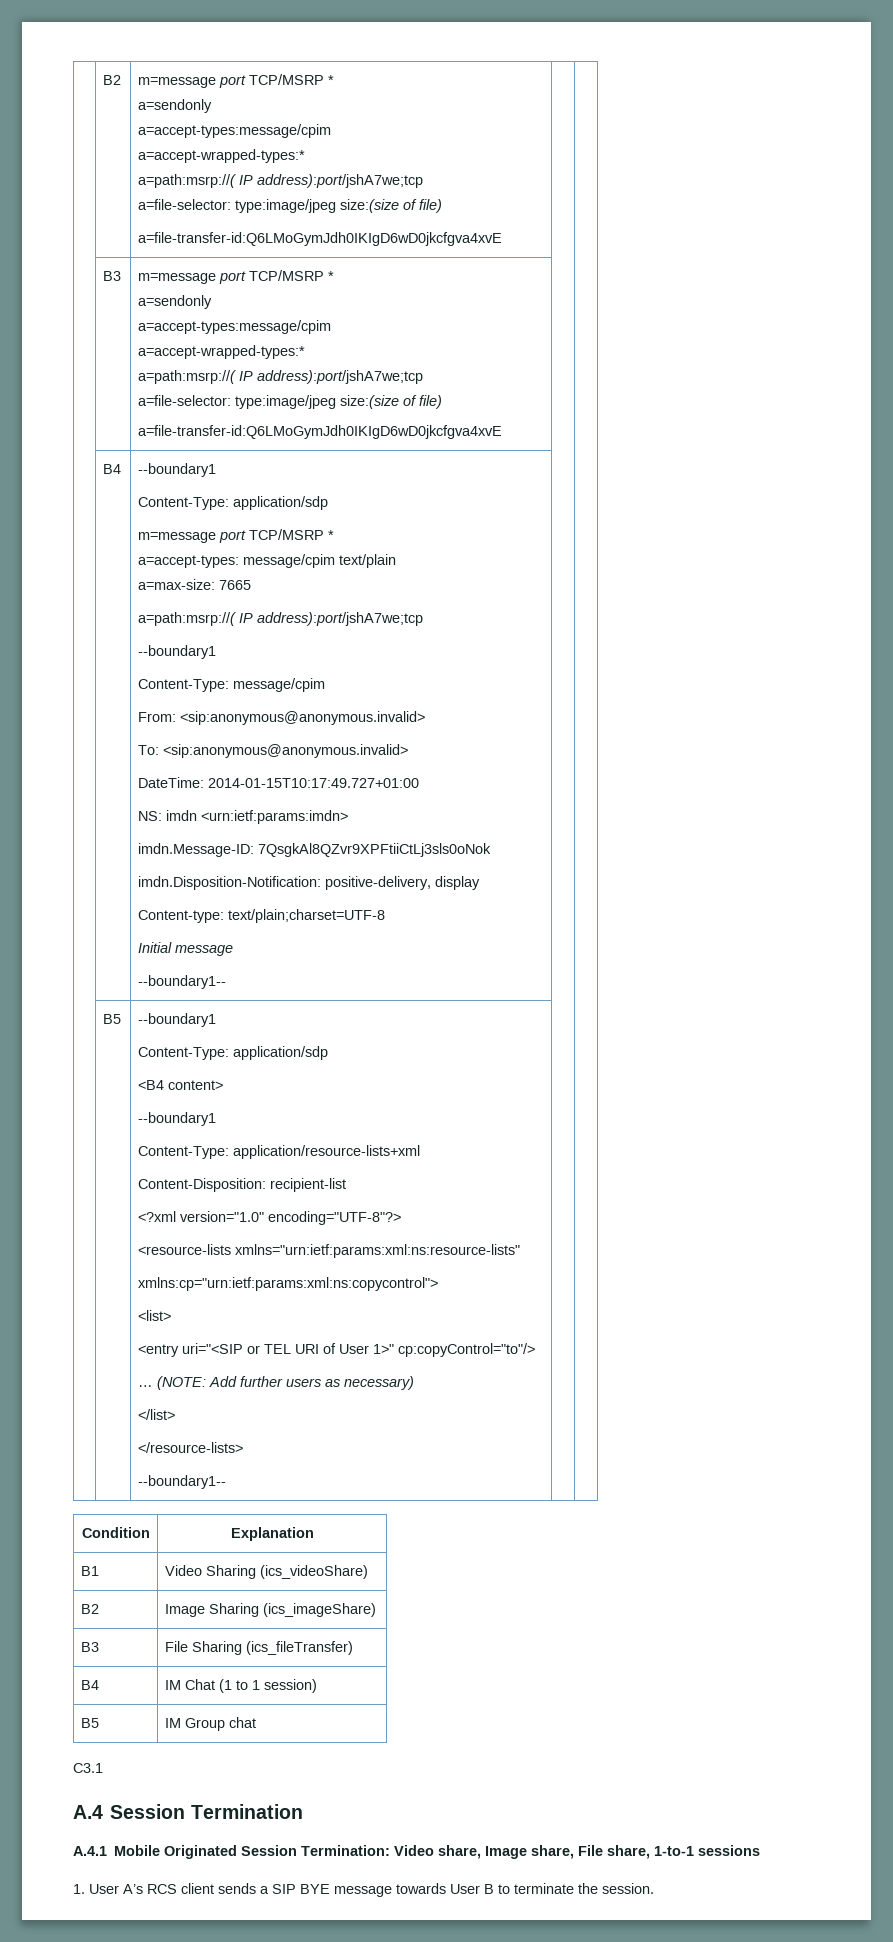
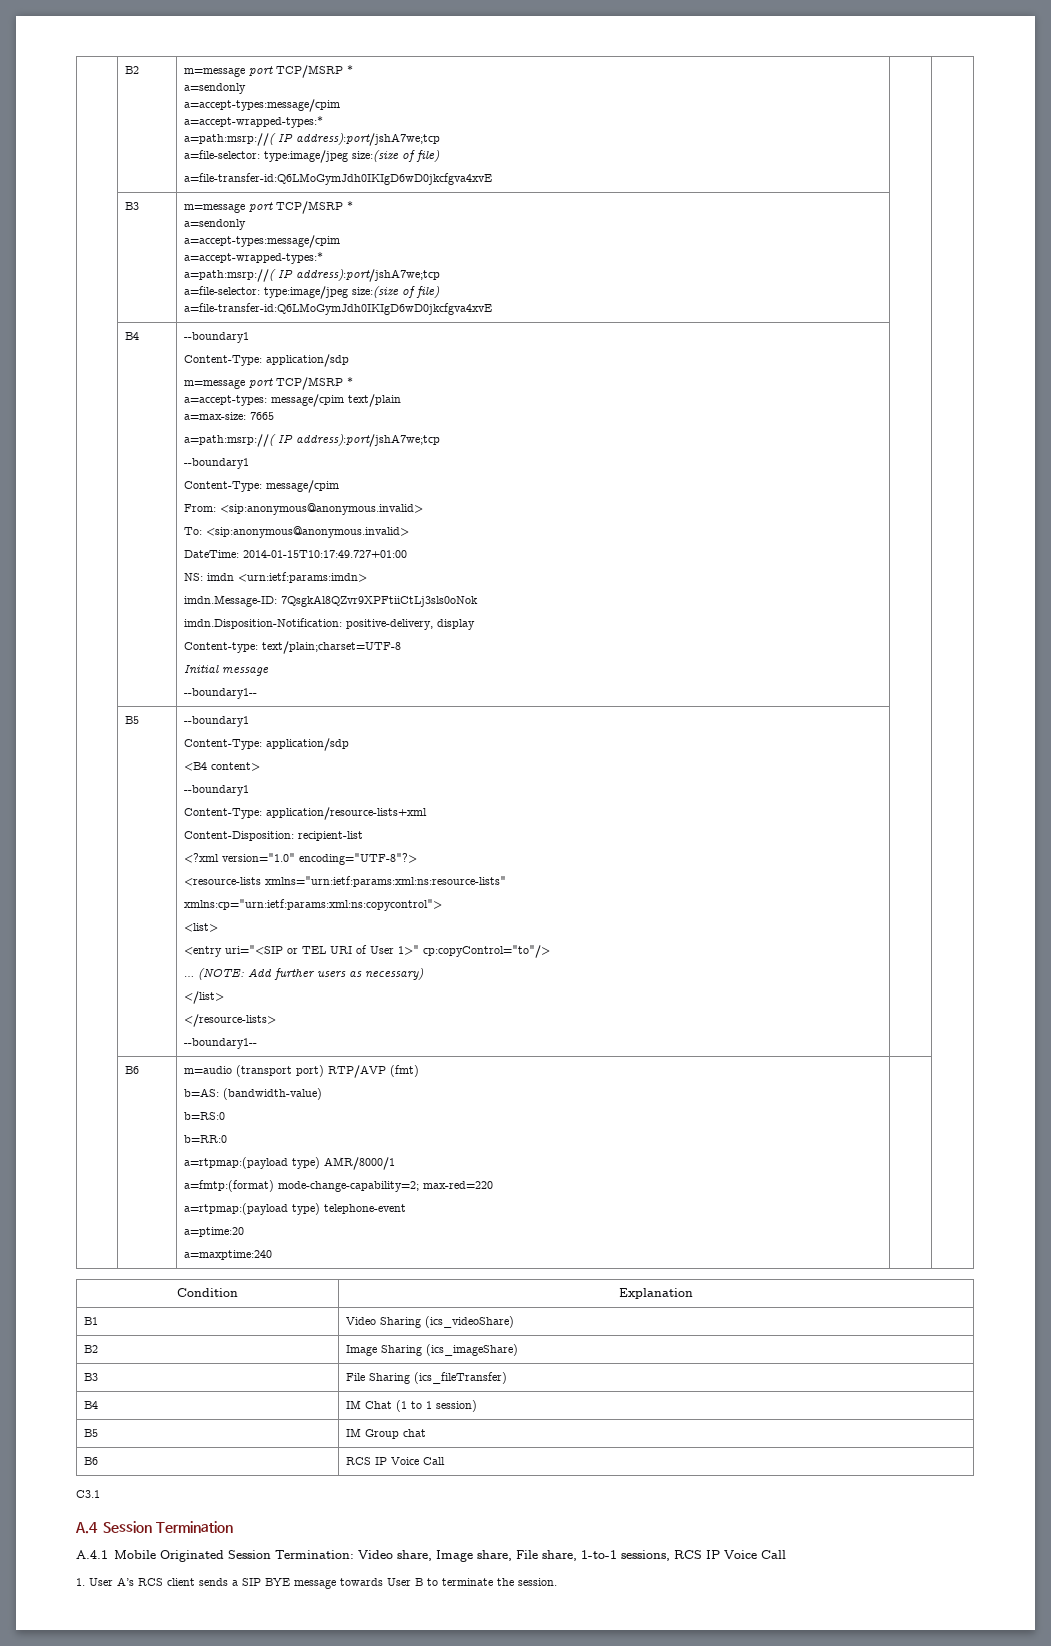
(226, 1482) none -> [125,1066,140,1074] [184,1065,420,1078] [184,1088,323,1100] [184,1112,226,1120] [184,1135,228,1143] [184,1157,396,1170] [184,1180,494,1192] [184,1203,407,1215] [184,1227,245,1237] [184,1250,273,1260] // | B6 | m=audio (transport port) RTP/AVP (fmt) // b=AS: (bandwidth-value) // b=RS:0 // b=RR:0 // a=rtpmap:(payload type) AMR/8000/1 // a=fmtp:(format) mode-change-capability=2; max-red=220 // a=rtpmap:(payload type) telephone-event // a=ptime:20 // a=maxptime:240 | |
(256, 1722) none -> [84,1457,99,1465] [346,1457,446,1465] // B6 | RCS IP Voice Call
[698,1845,761,1856] sessions -> [620,1550,786,1561] sessions, RCS IP Voice Call

